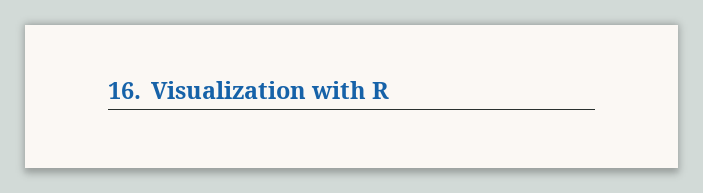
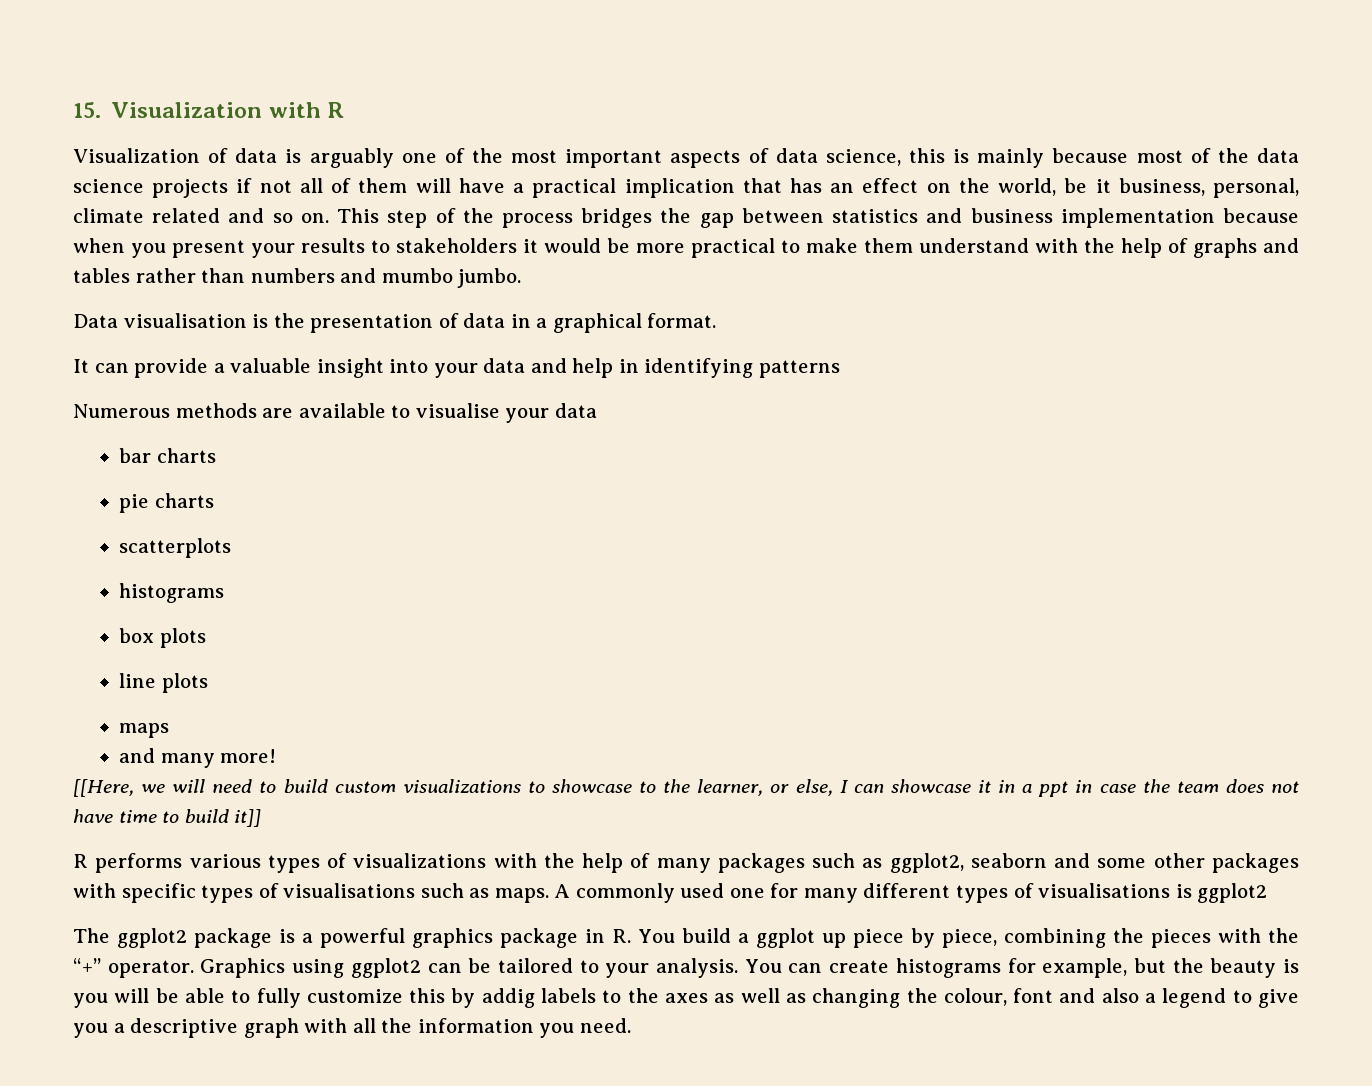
[108,82,141,99] 16. -> [73,102,101,118] 15.
(390, 90) none -> [73,148,1299,168] [73,178,1300,198] [73,208,1299,228] [73,238,1299,258] [73,268,522,288] [73,313,717,333] [73,358,840,378] [73,403,597,423] [119,448,216,463] [119,493,214,513] [119,538,232,558] [119,583,225,603] [119,628,206,648] [119,673,208,693] [119,723,170,738] [119,748,277,768] [73,779,1299,797] [73,809,262,827] [73,853,1300,873] [73,883,1268,903] [73,928,1300,948] [73,958,1299,978] [73,988,1299,1008] [73,1018,631,1038] // Visualization of data is arguably one of the most important aspects of data science, this is mainly because most of the data science projects if not all of them will have a practical implication that has an effect on the world, be it business, personal, climate related and so on. This step of the process bridges the gap between statistics and business implementation because when you present your results to stakeholders it would be more practical to make them understand with the help of graphs and tables rather than numbers and mumbo jumbo. // Data visualisation is the presentation of data in a graphical format. // It can provide a valuable insight into your data and help in identifying patterns // Numerous methods are available to visualise your data // bar charts // pie charts // scatterplots // histograms // box plots // line plots // maps // and many more! // [[Here, we will need to build custom visualizations to showcase to the learner, or else, I can showcase it in a ppt in case the team does not have time to build it]] // R performs various types of visualizations with the help of many packages such as ggplot2, seaborn and some other packages with specific types of visualisations such as maps. A commonly used one for many different types of visualisations is ggplot2 // The ggplot2 package is a powerful graphics package in R. You build a ggplot up piece by piece, combining the pieces with the “+” operator. Graphics using ggplot2 can be tailored to your analysis. You can create histograms for example, but the beauty is you will be able to fully customize this by addig labels to the axes as well as changing the colour, font and also a legend to give you a descriptive graph with all the information you need.

